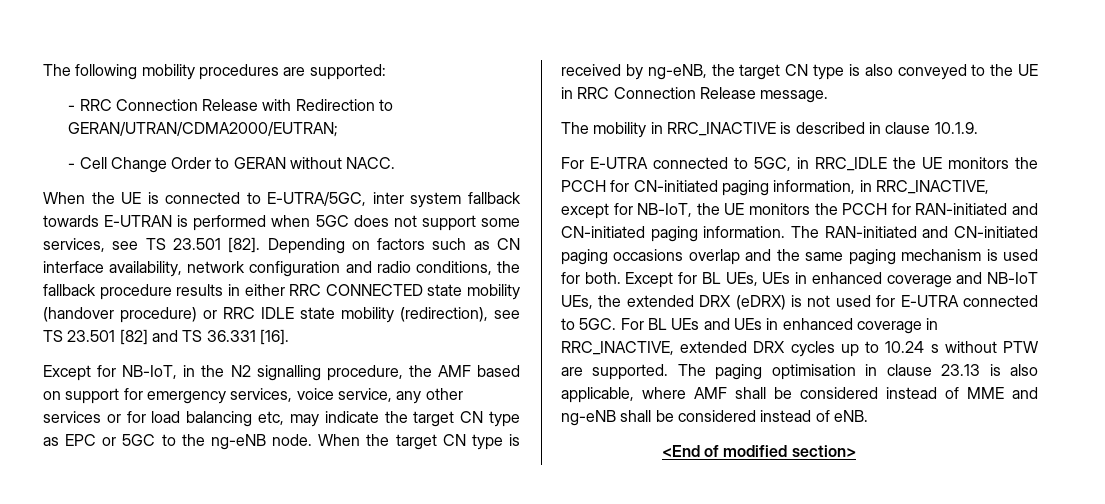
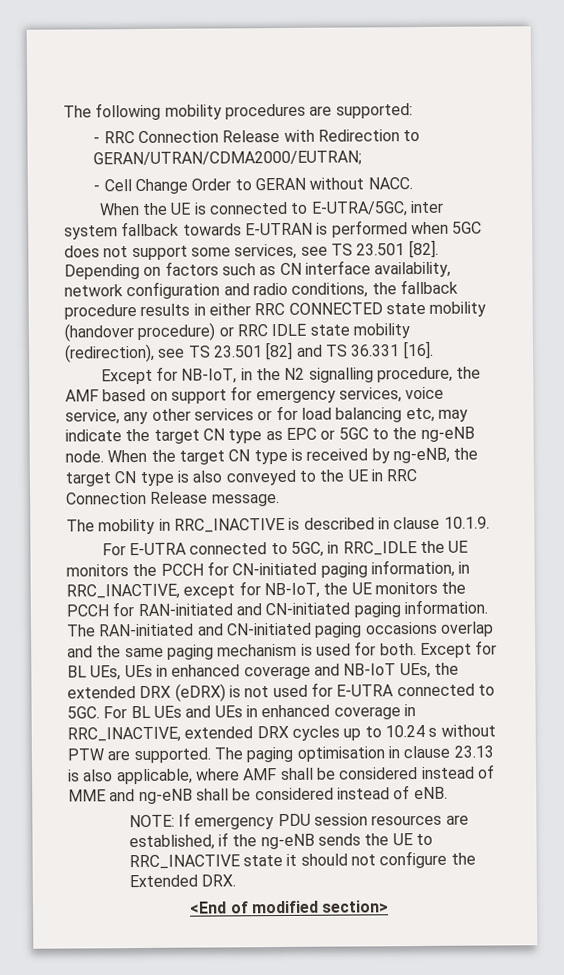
(868, 416) none -> [128,812,469,830] [128,832,433,851] [128,850,476,870] [128,874,236,888] // NOTE: If emergency PDU session resources are established, if the ng-eNB sends the UE to RRC_INACTIVE state it should not configure the Extended DRX.

